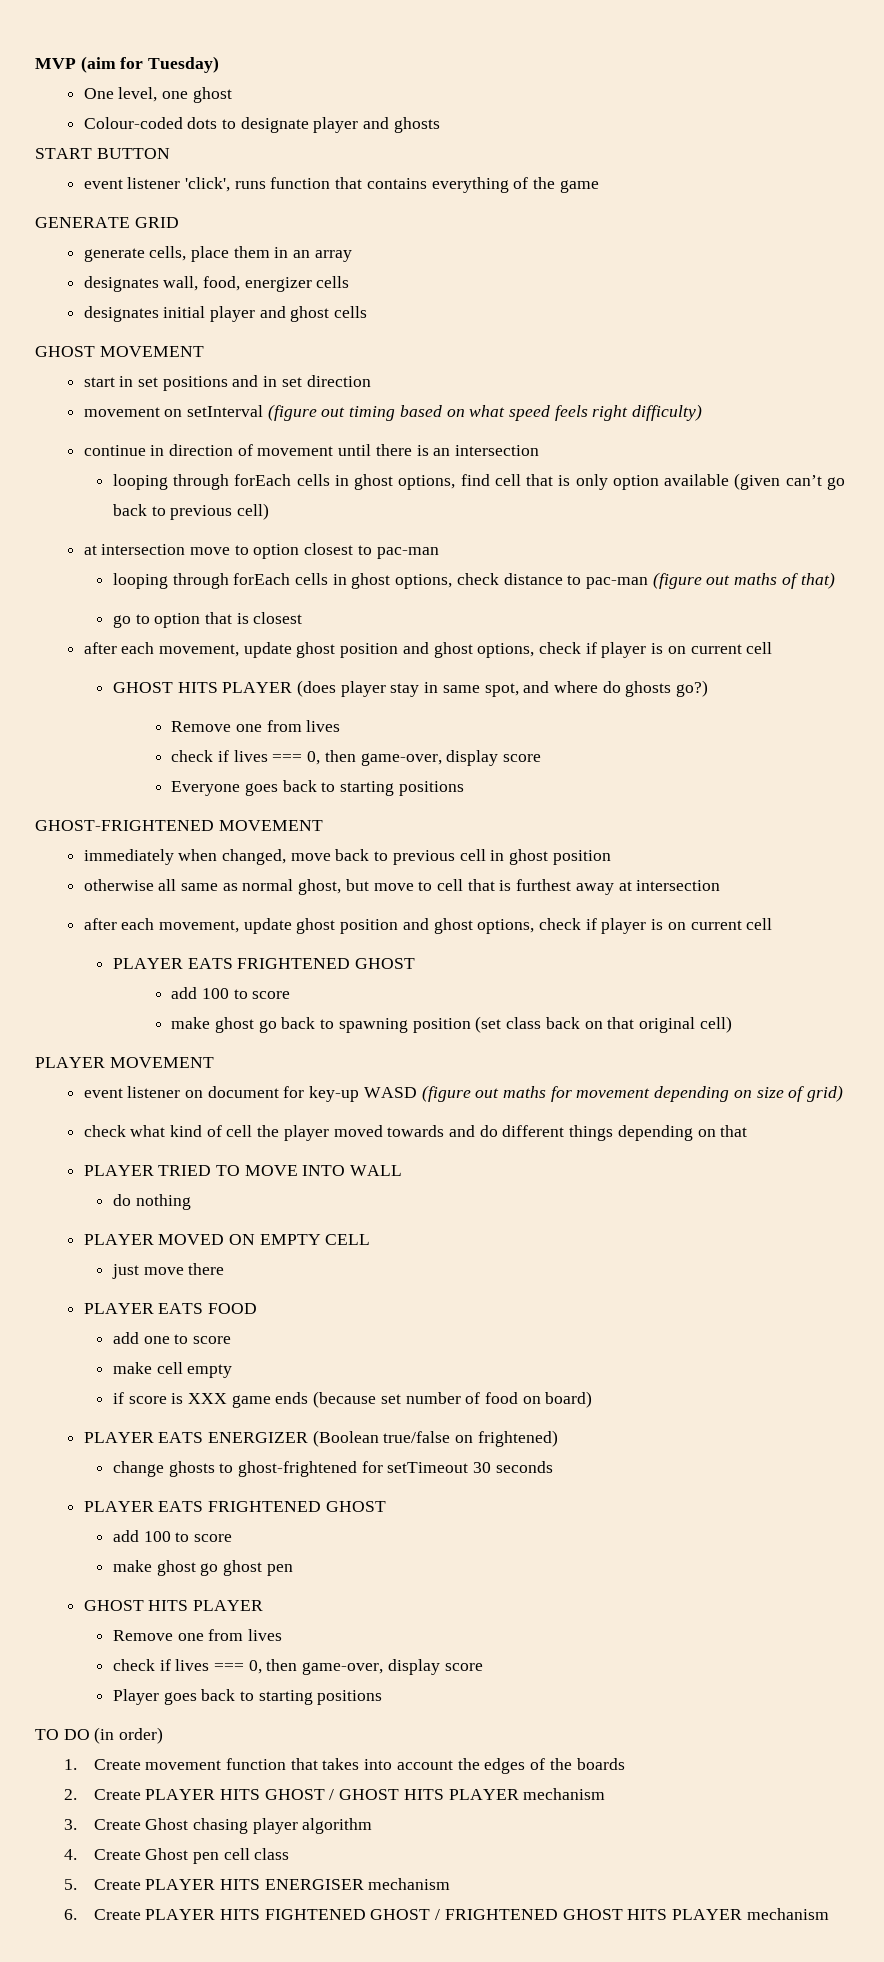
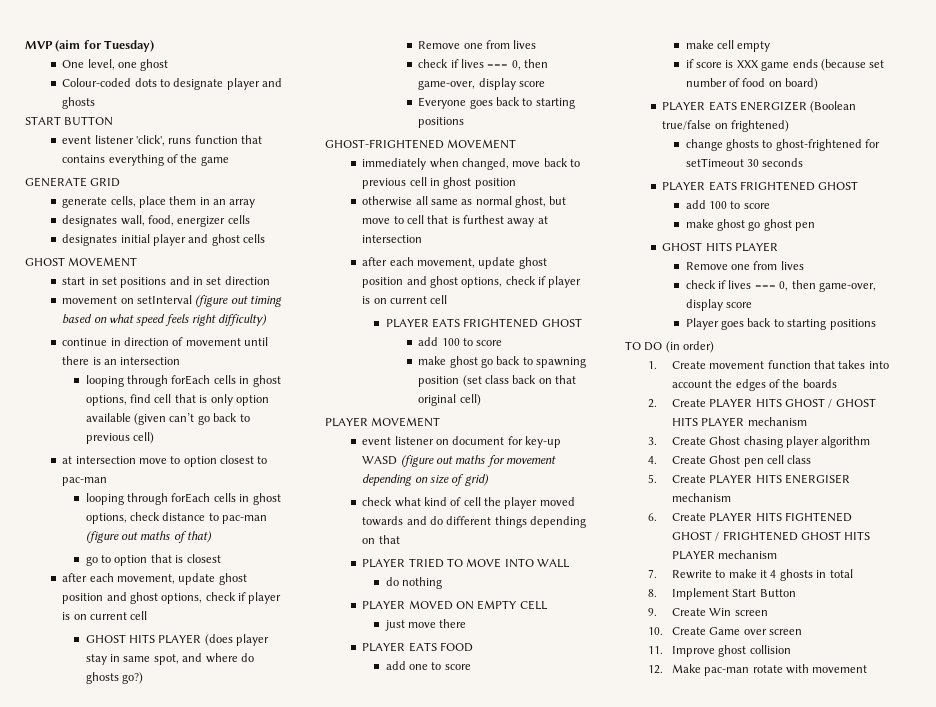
(829, 1914) none -> [648,569,853,581] [648,588,796,600] [648,608,768,616] [648,627,803,635] [648,645,791,657] [648,664,868,676] // 7. Rewrite to make it 4 ghosts in total // 8. Implement Start Button // 9. Create Win screen // 10. Create Game over screen // 11. Improve ghost collision // 12. Make pac-man rotate with movement

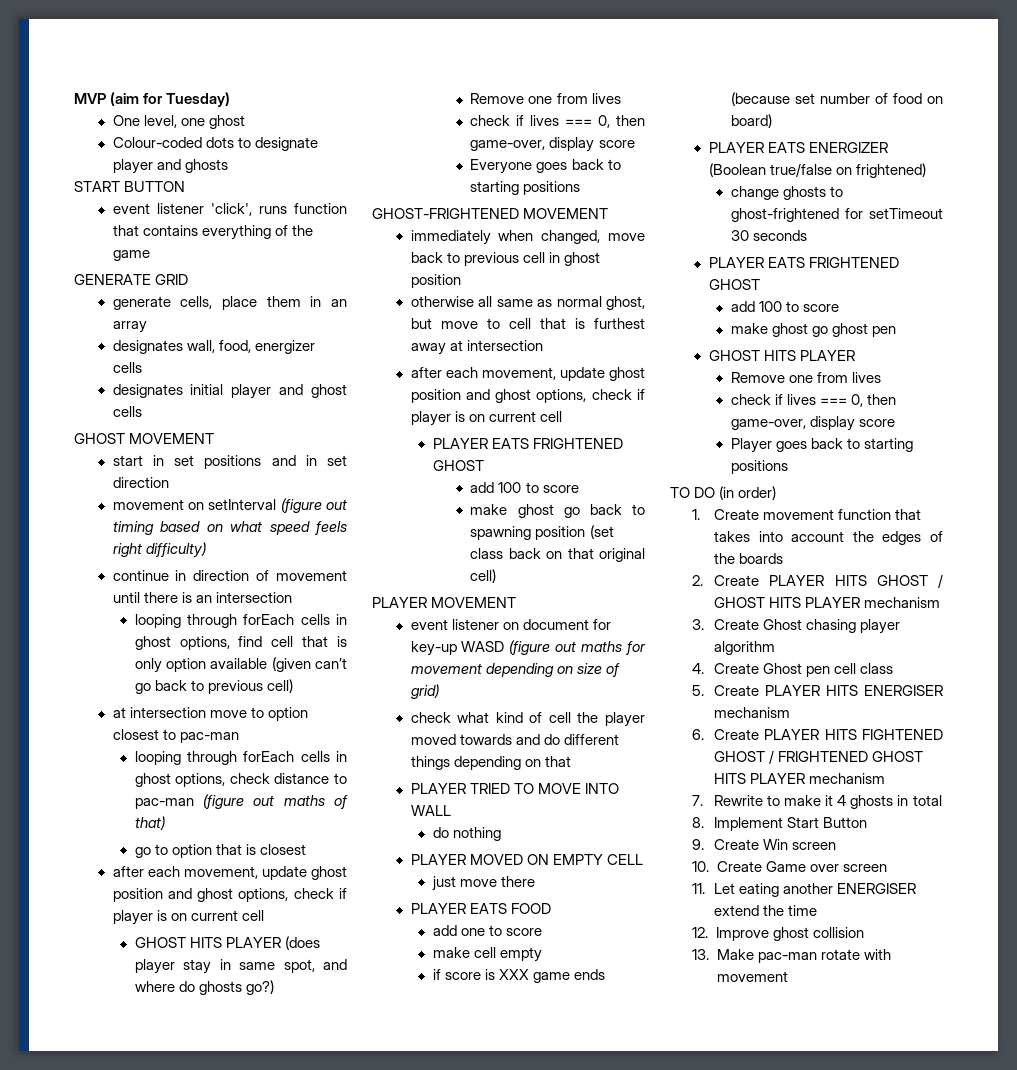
(664, 650) none -> [714,883,917,897] [714,905,818,916] [692,927,709,938] Let eating another ENERGISER extend the time // 12.
[648,665,664,674] 12. -> [692,949,710,960] 13.

